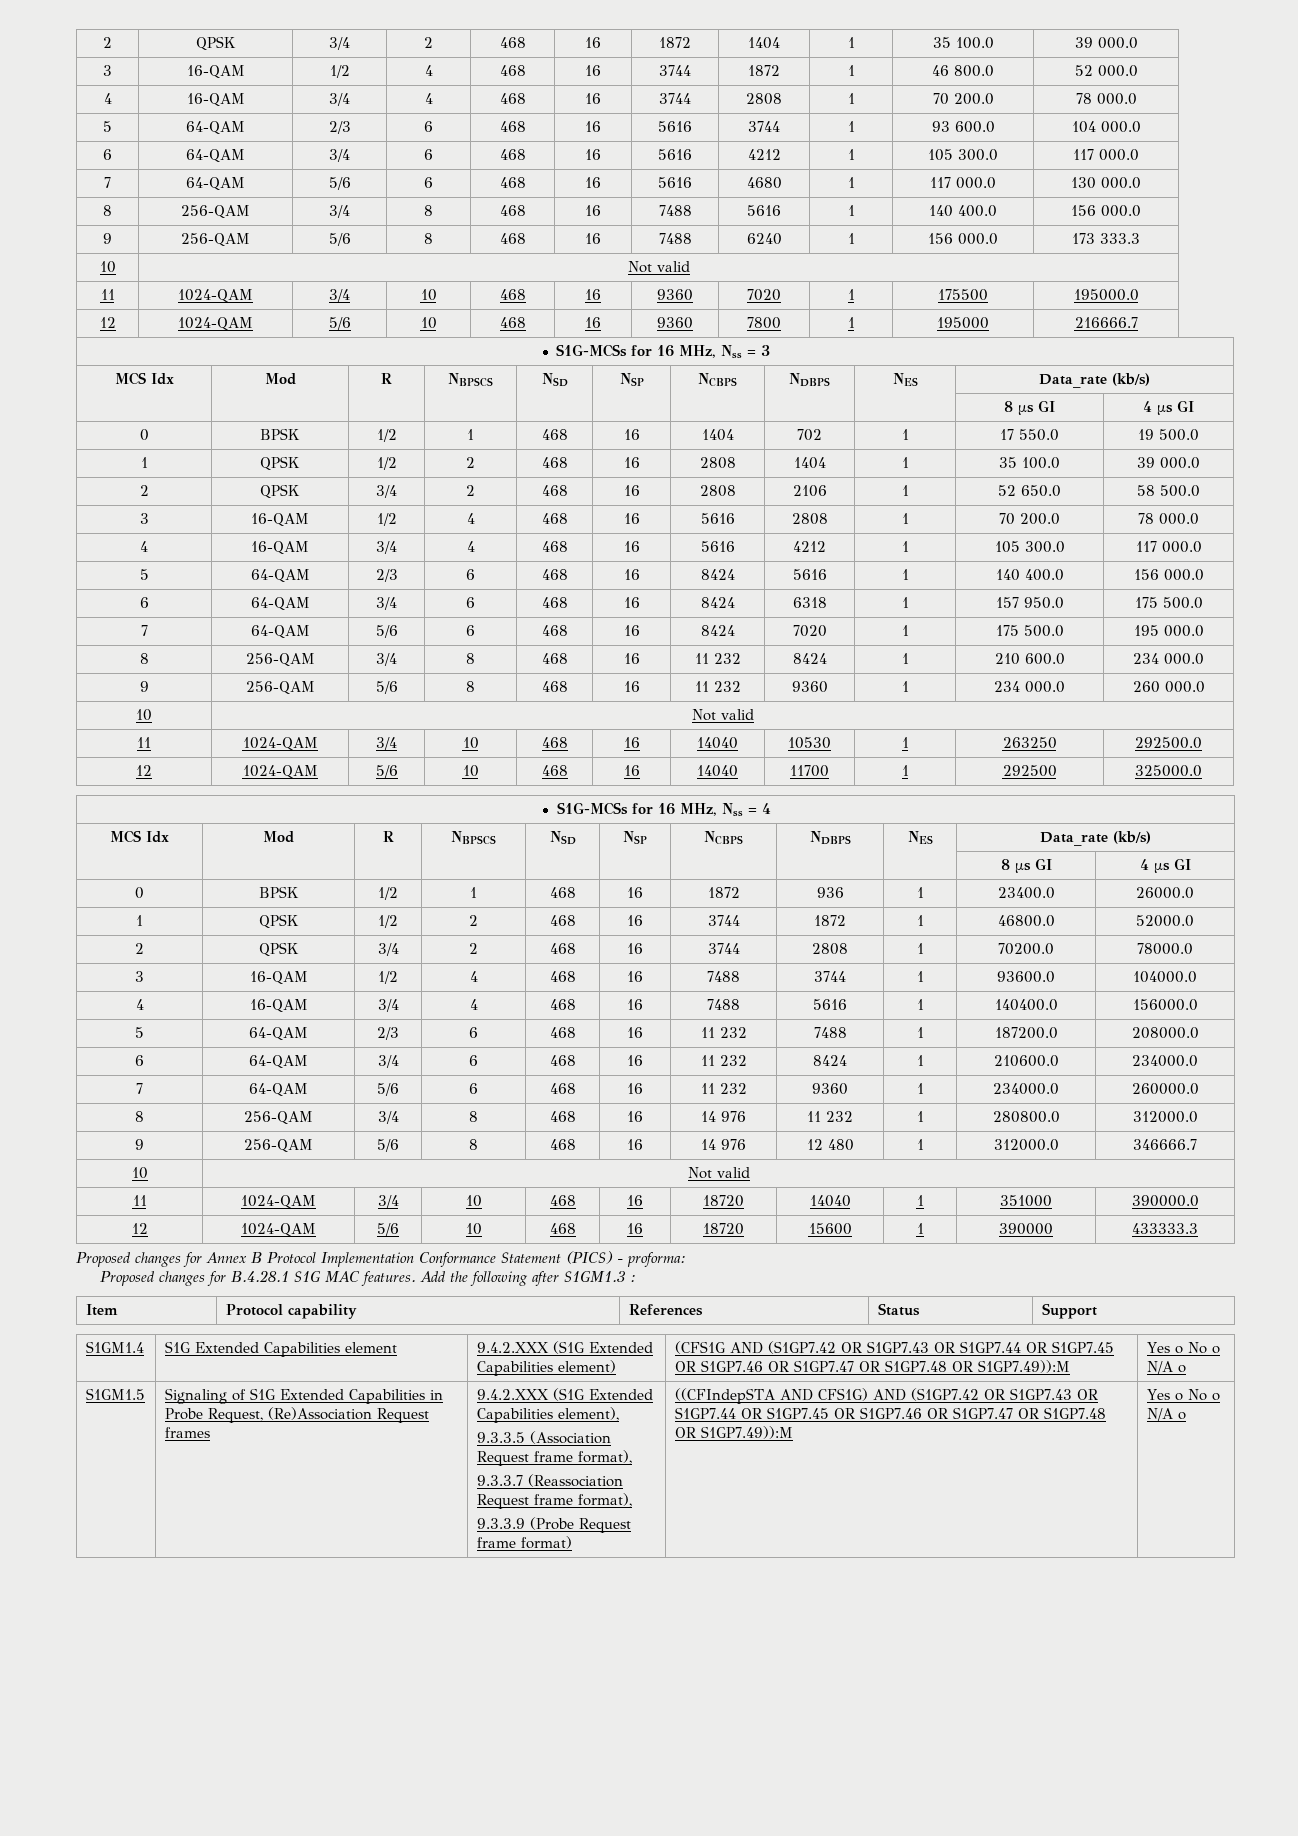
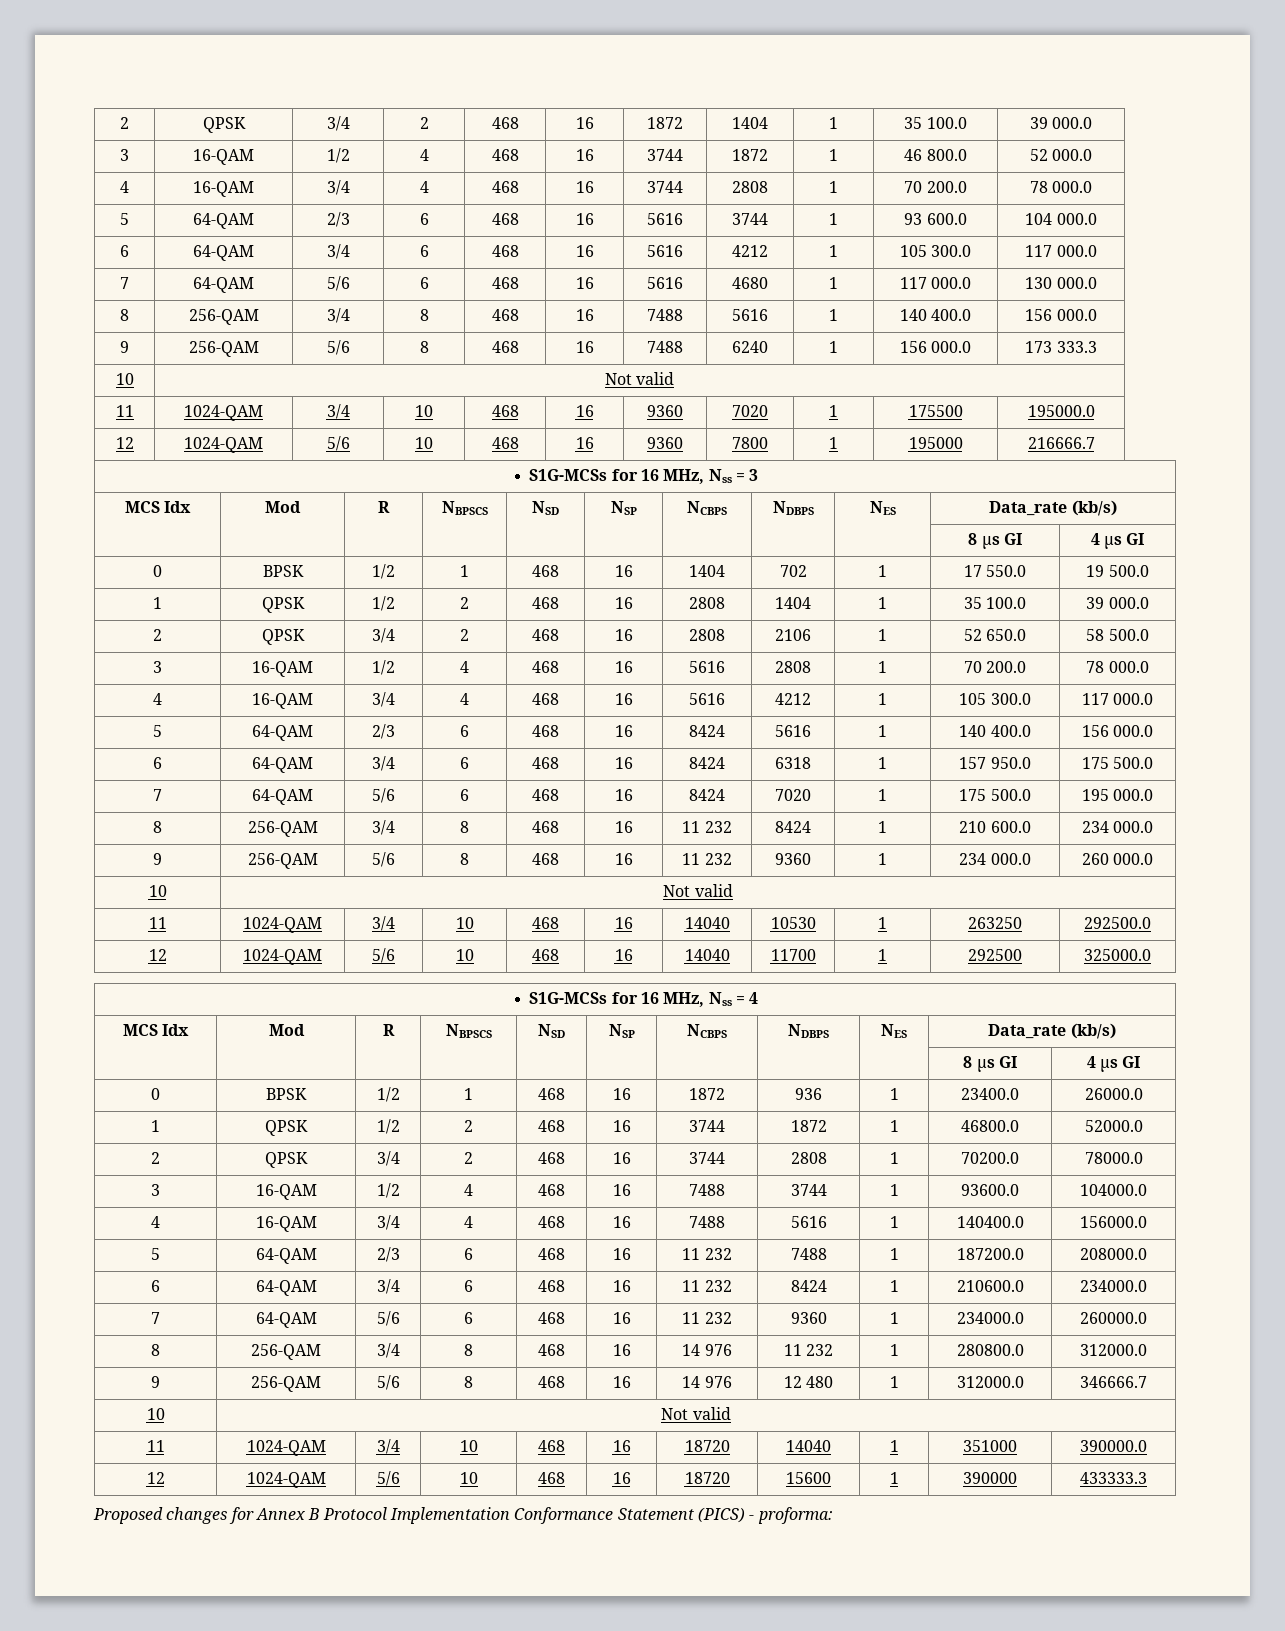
[99,1270,636,1286] [85,1304,118,1316] [225,1304,357,1319] [628,1304,703,1316] [877,1303,920,1316] [1041,1303,1097,1319] [85,1341,144,1353] [164,1341,397,1357] [476,1341,653,1354] [476,1360,616,1376] [674,1341,1114,1354] [674,1360,1070,1373] [1146,1342,1220,1354] [1146,1361,1186,1374] [85,1388,145,1400] [164,1388,443,1404] [164,1407,429,1423] [164,1427,210,1438] [476,1388,653,1401] [476,1407,619,1423] [476,1431,611,1444] [476,1450,632,1466] [476,1474,623,1487] [476,1493,632,1509] [476,1517,631,1533] [476,1536,572,1549] [674,1388,1098,1404] [674,1407,1106,1419] [674,1426,793,1439] [1146,1389,1220,1401] [1146,1408,1186,1421] // Proposed changes for B.4.28.1 S1G MAC features. Add the following after S1GM1.3 : // Item | Protocol capability | References | Status | Support // S1GM1.4 | S1G Extended Capabilities element | 9.4.2.XXX (S1G Extended Capabilities element) | (CFS1G AND (S1GP7.42 OR S1GP7.43 OR S1GP7.44 OR S1GP7.45 OR S1GP7.46 OR S1GP7.47 OR S1GP7.48 OR S1GP7.49)):M | Yes o No o N/A o // S1GM1.5 | Signaling of S1G Extended Capabilities in Probe Request, (Re)Association Request frames | 9.4.2.XXX (S1G Extended Capabilities element), // 9.3.3.5 (Association Request frame format), // 9.3.3.7 (Reassociation Request frame format), // 9.3.3.9 (Probe Request frame format) | ((CFIndepSTA AND CFS1G) AND (S1GP7.42 OR S1GP7.43 OR S1GP7.44 OR S1GP7.45 OR S1GP7.46 OR S1GP7.47 OR S1GP7.48 OR S1GP7.49)):M | Yes o No o N/A o -> (833, 1515) none

